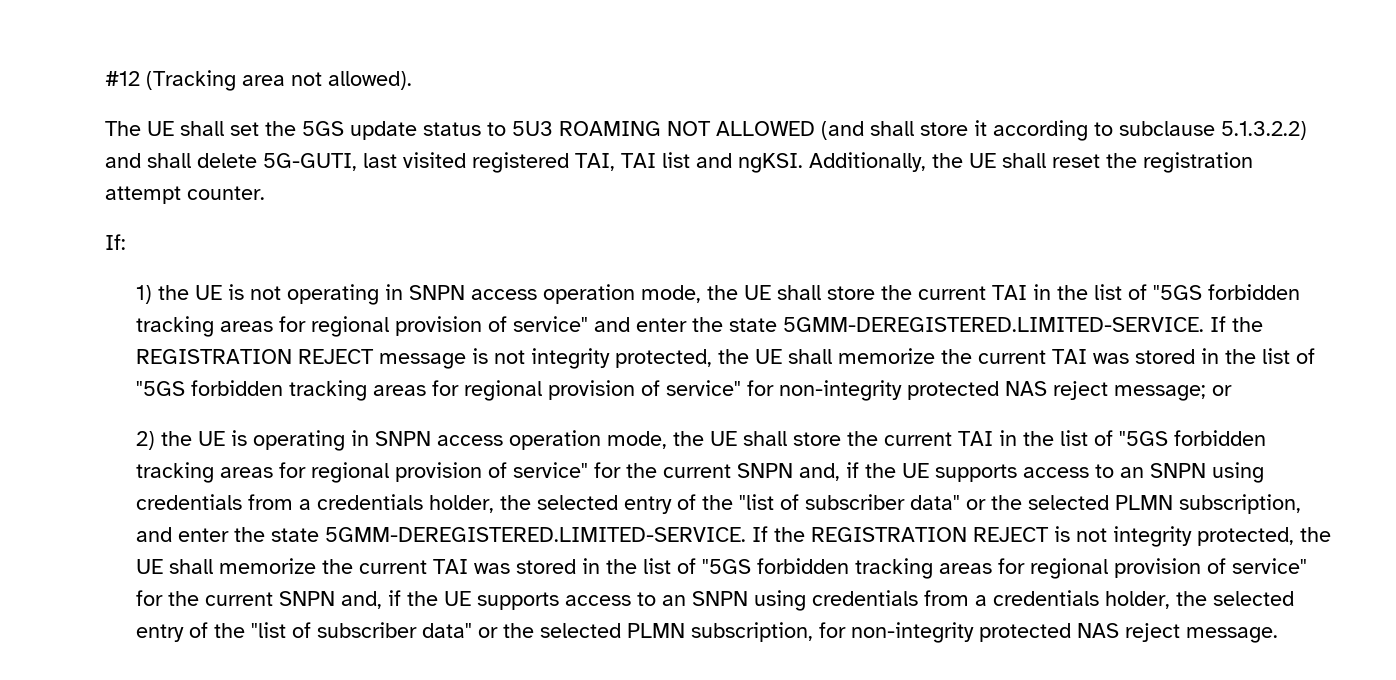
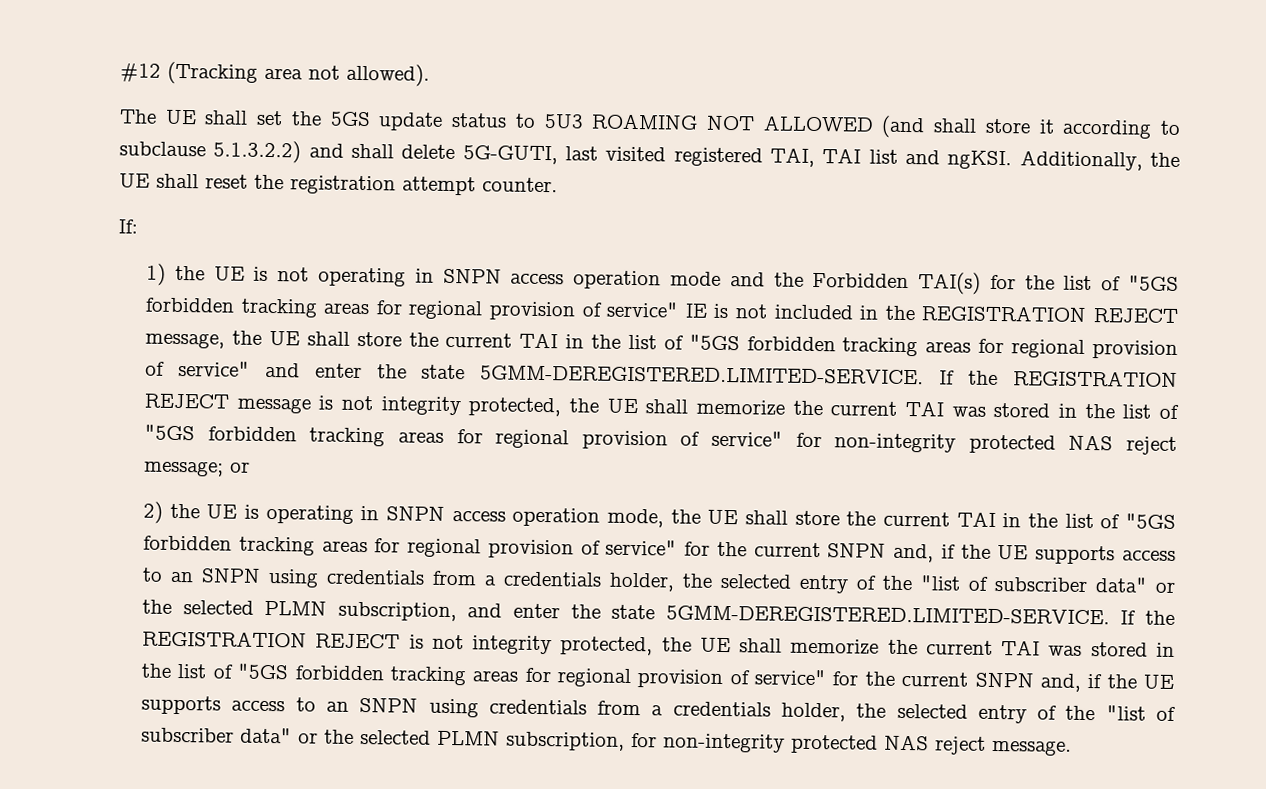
[640,285,701,303] mode, -> [669,271,1180,295] [145,297,1178,323] [145,332,226,349] mode and the Forbidden TAI(s) for the list of "5GS forbidden tracking areas for regional provision of service" IE is not included in the REGISTRATION REJECT message,

